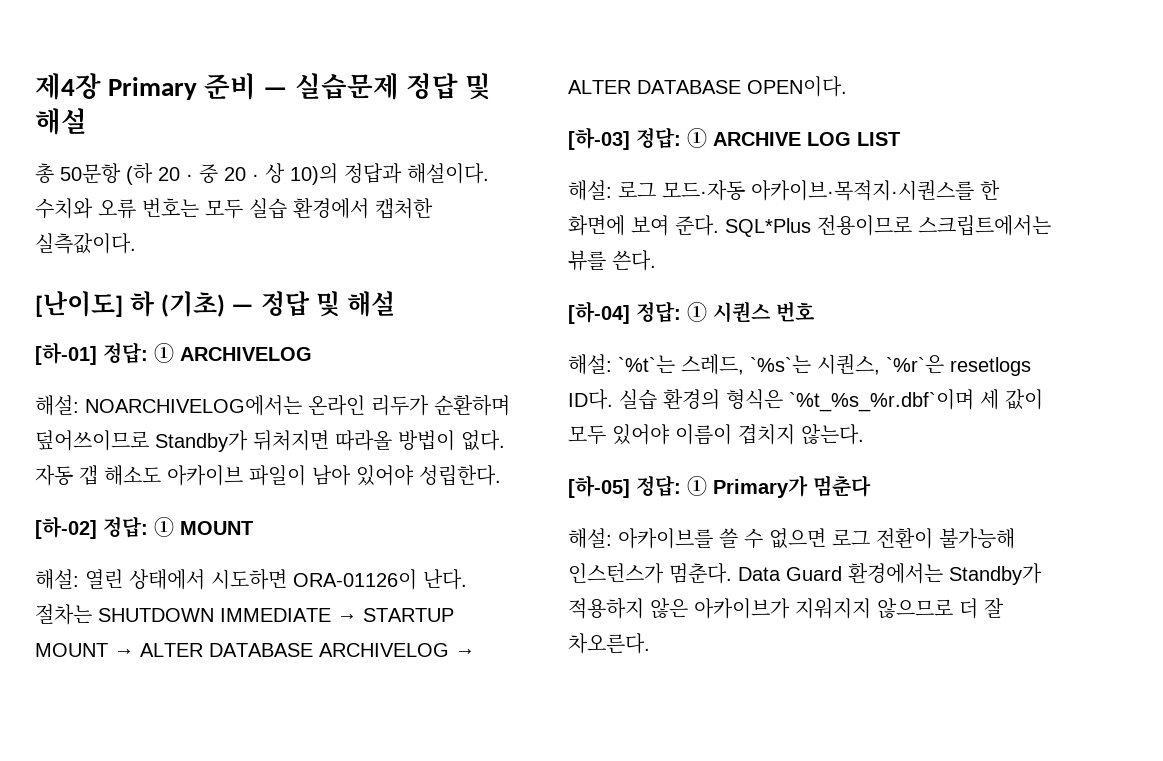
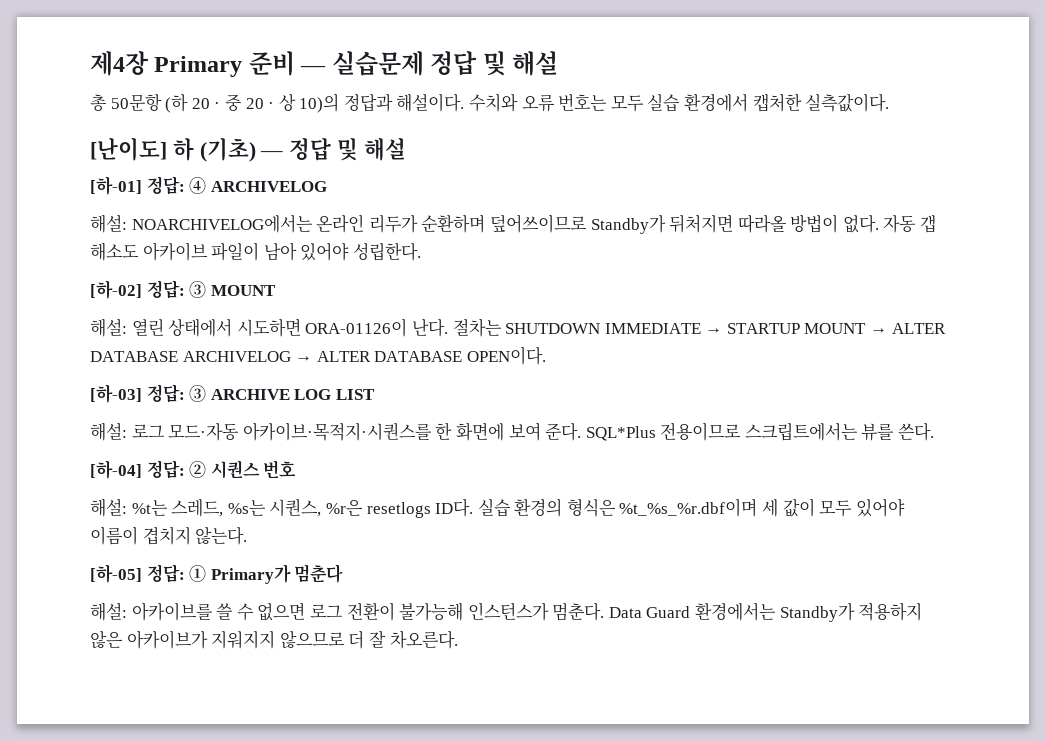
[154,343,174,363] ① -> [189,177,207,194] ④
[154,517,174,537] ① -> [189,281,207,298] ③
[687,128,707,148] ① -> [189,385,207,402] ③
[687,302,707,322] ① -> [189,461,207,478] ②
[618,354,944,375] `%t`는 스레드, `%s`는 시퀀스, `%r`은 -> [131,498,363,517] %t는 스레드, %s는 시퀀스, %r은
[789,389,974,412] `%t_%s_%r.dbf`이며 -> [619,498,758,517] %t_%s_%r.dbf이며

